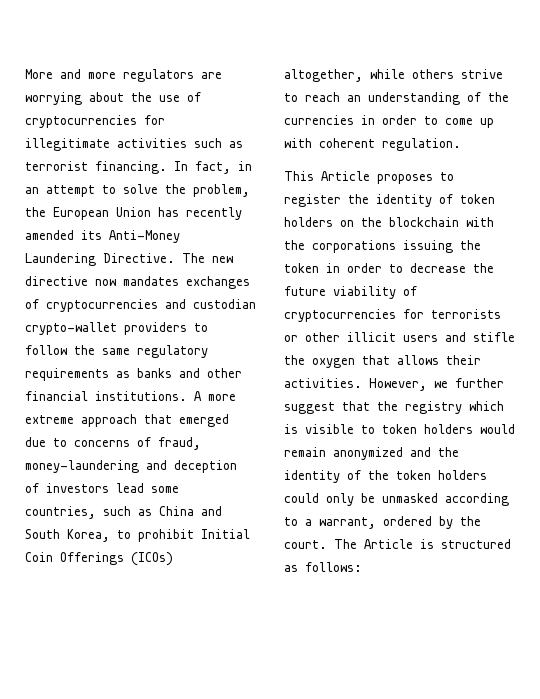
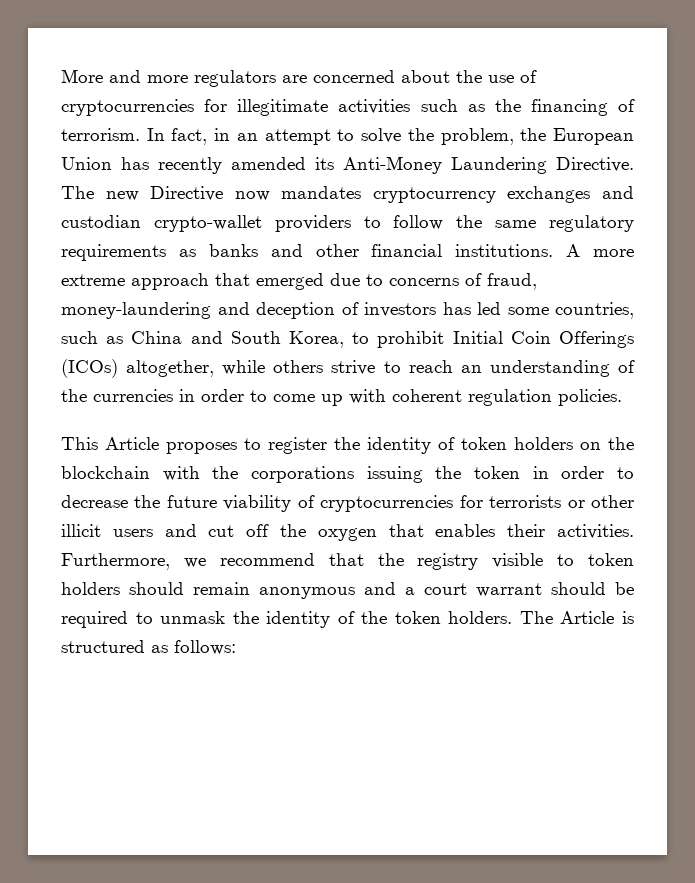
[25,92,82,105] worrying -> [313,70,395,83] concerned
[25,161,167,174] terrorist financing. -> [494,99,635,116] [61,128,140,141] the financing of terrorism.
[25,276,88,286] directive -> [150,186,224,201] Directive
[186,276,250,289] [25,299,158,312] exchanges of cryptocurrencies -> [372,186,591,203] cryptocurrency exchanges
[116,483,144,493] lead -> [442,302,501,315] has led
[382,138,461,151] regulation. -> [468,389,622,406] regulation policies.
[473,332,515,342] stifle -> [208,524,270,537] cut off
[397,355,439,365] allows -> [435,524,496,537] enables
[369,378,504,391] [284,402,335,414] However, we further suggest -> [61,553,315,570] Furthermore, we recommend
[469,401,504,411] [284,424,298,434] which is -> (479, 561) none
[480,424,515,434] [284,447,431,460] would remain anonymized and -> [129,582,634,599] [61,611,226,628] should remain anonymous and a court warrant should be required to unmask
[438,470,487,480] [284,493,509,506] [284,516,481,529] [284,540,327,549] holders could only be unmasked according to a warrant, ordered by the court. -> [448,611,513,624] holders.

